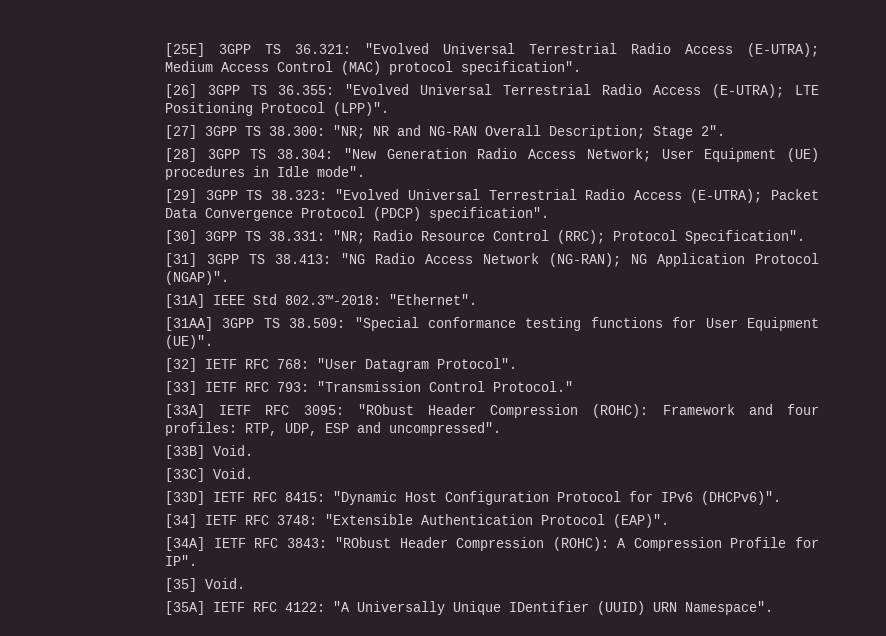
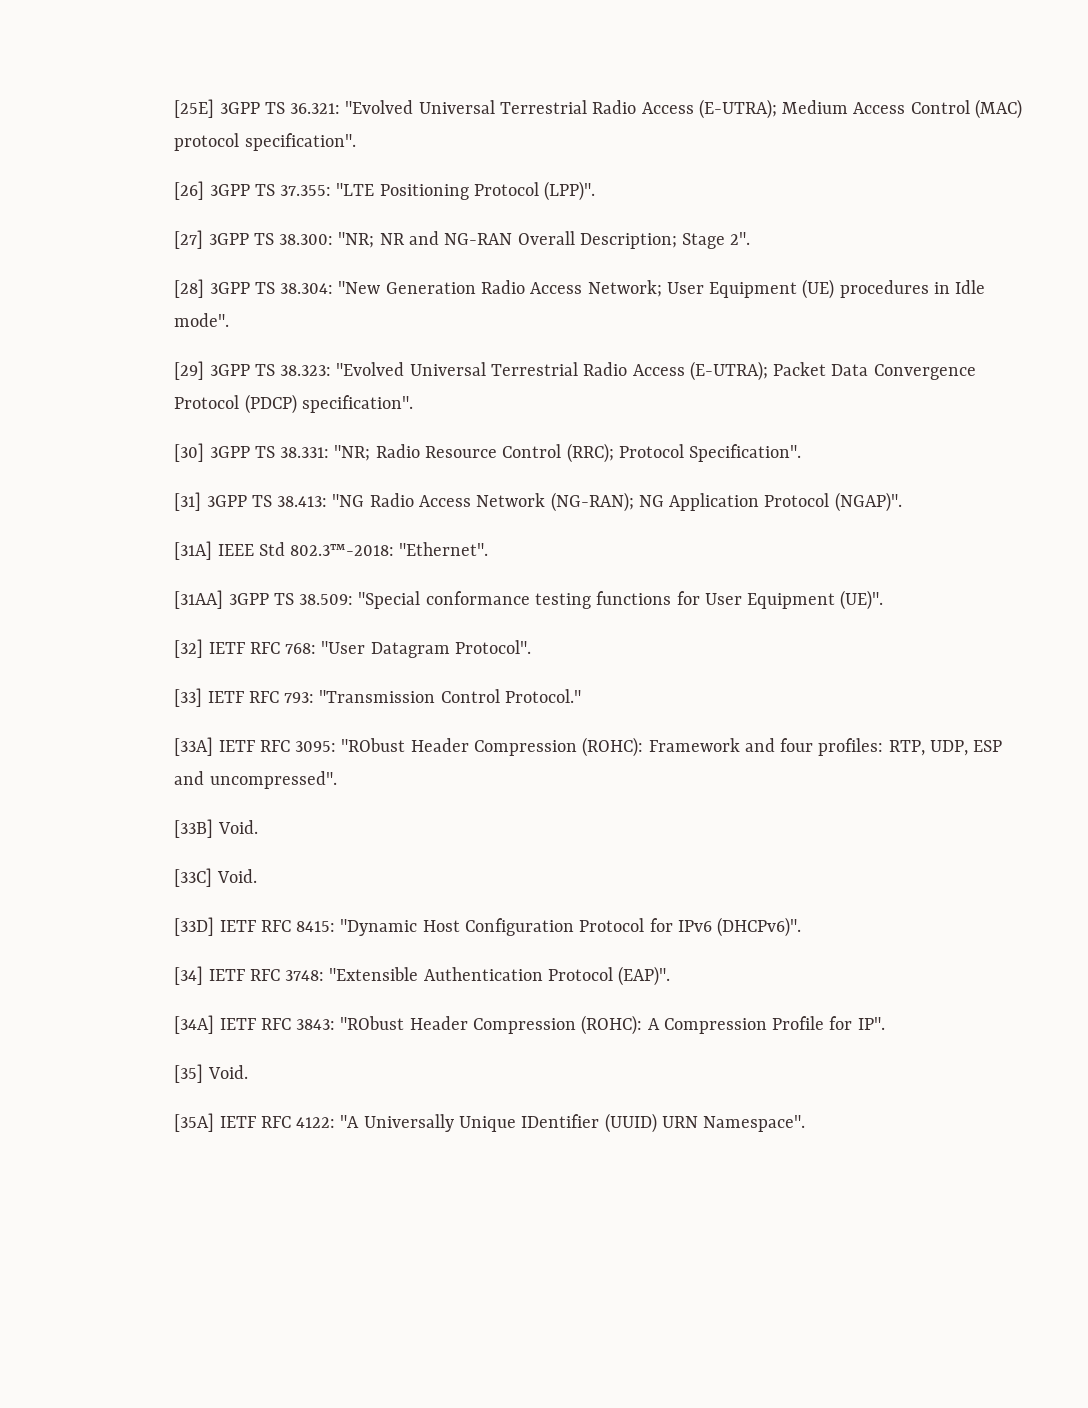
[278,84,820,98] 36.355: "Evolved Universal Terrestrial Radio Access (E-UTRA); LTE -> [280,183,375,196] 37.355: "LTE

